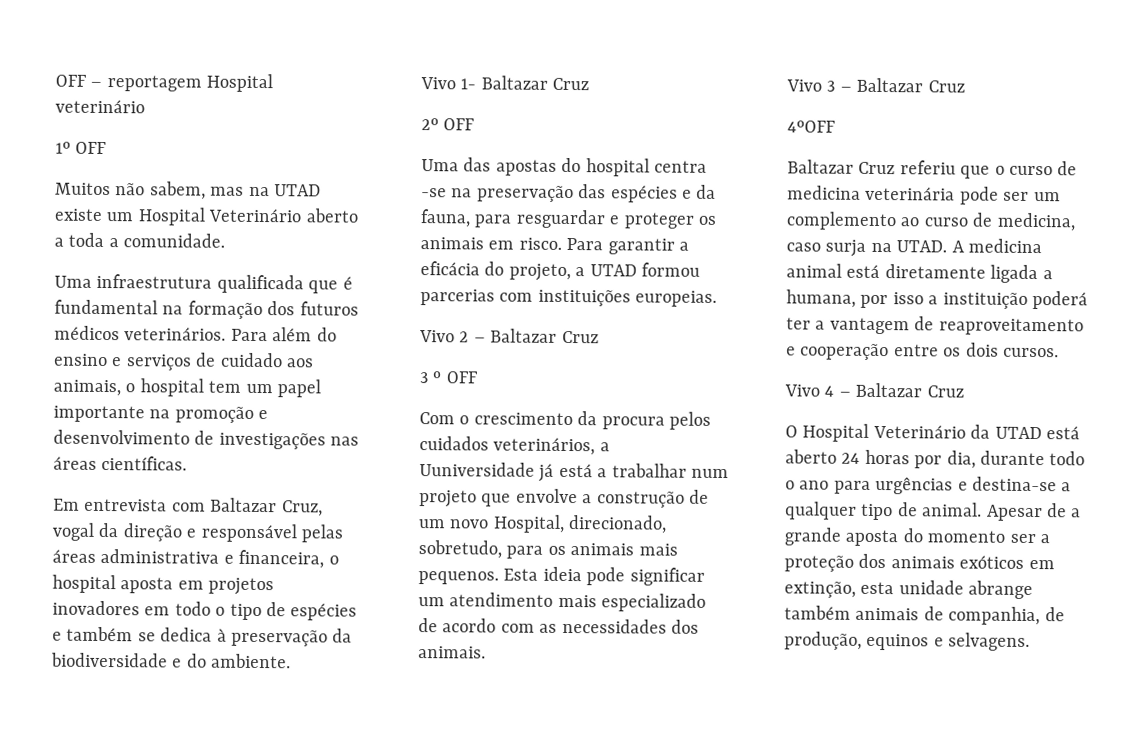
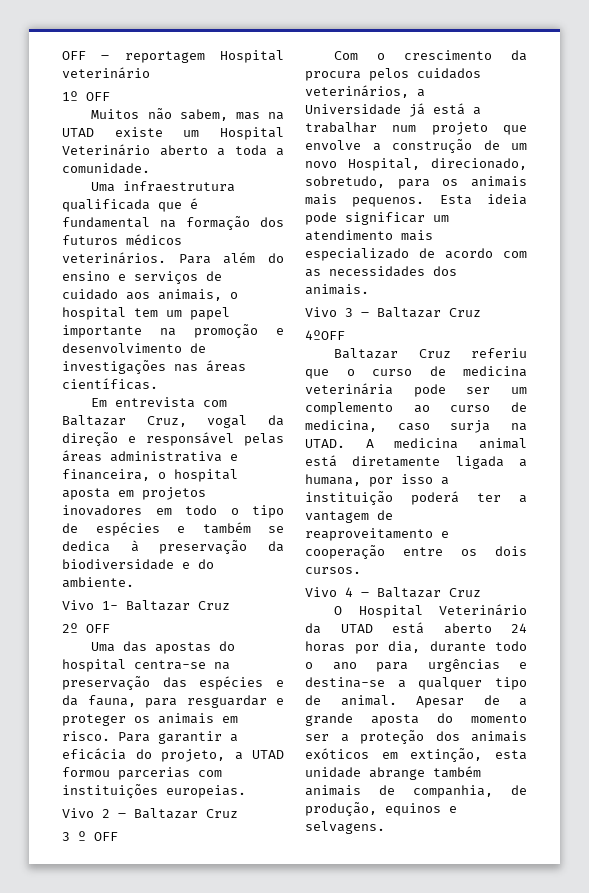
[654,160,707,173] [421,188,447,198] centra -se -> [134,660,206,670] centra-se
[419,462,535,477] Uuniversidade -> [305,104,401,115] Universidade

